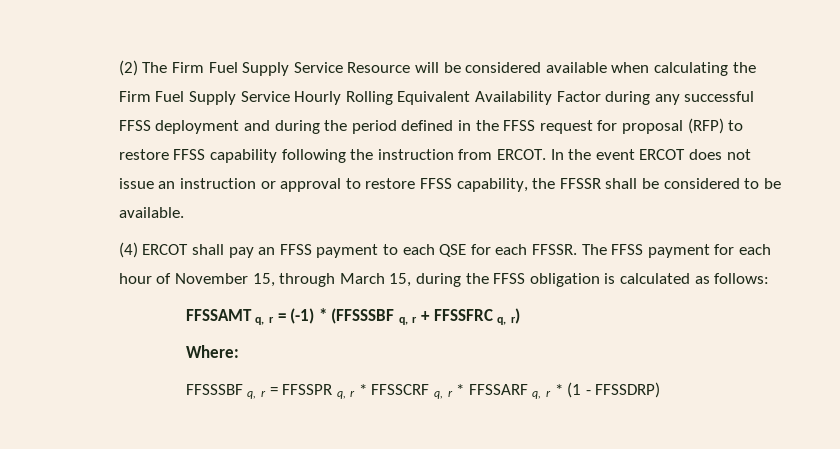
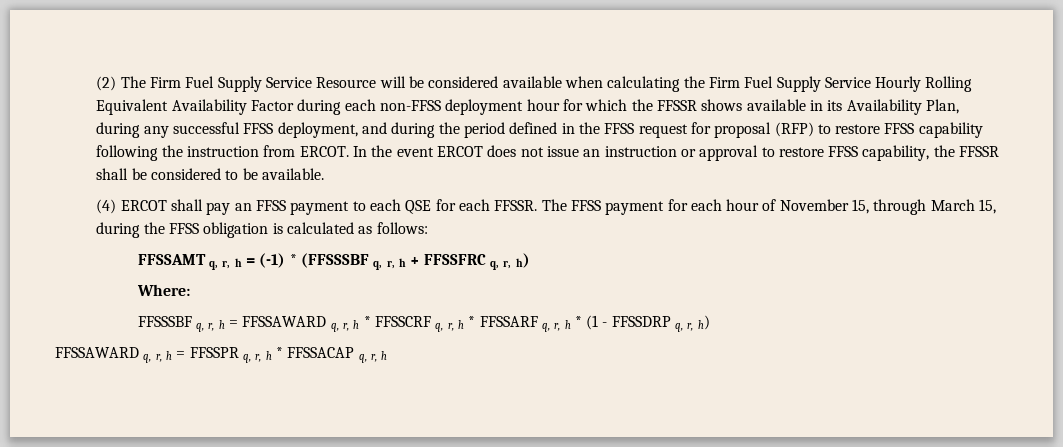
(651, 98) none -> [344,99,959,115] [96,122,141,138] each non-FFSS deployment hour for which the FFSSR shows available in its Availability Plan, during
[155,120,240,134] deployment -> [277,122,358,138] deployment,
[268,317,274,323] r -> [222,258,242,269] r, h
[412,317,418,323] r -> [386,258,406,269] r, h
[510,308,520,324] r) -> [503,253,530,269] r, h)
[260,382,661,399] r = FFSSPR q, r * FFSSCRF q, r * FFSSARF q, r * (1 - FFSSDRP) -> [208,315,710,332] [55,347,388,363] r, h = FFSSAWARD q, r, h * FFSSCRF q, r, h * FFSSARF q, r, h * (1 - FFSSDRP q, r, h) // FFSSAWARD q, r, h = FFSSPR q, r, h * FFSSACAP q, r, h

